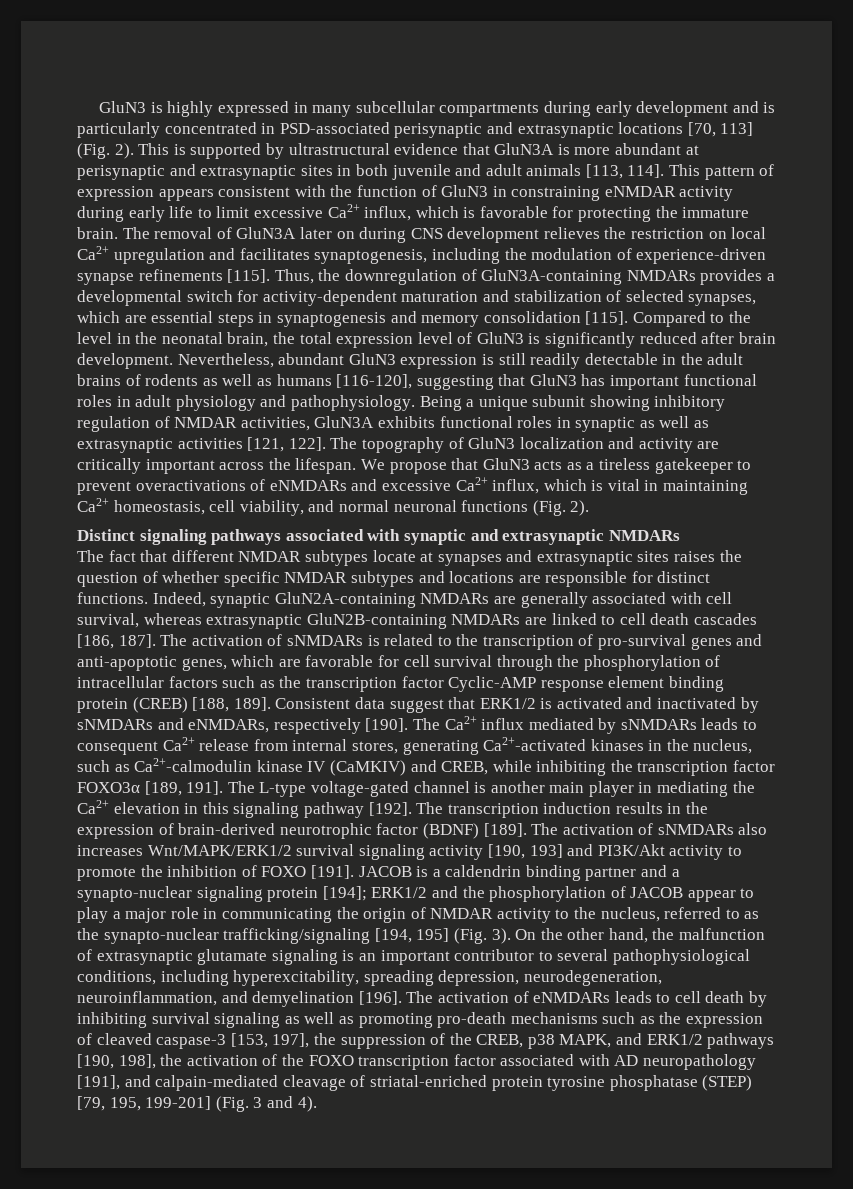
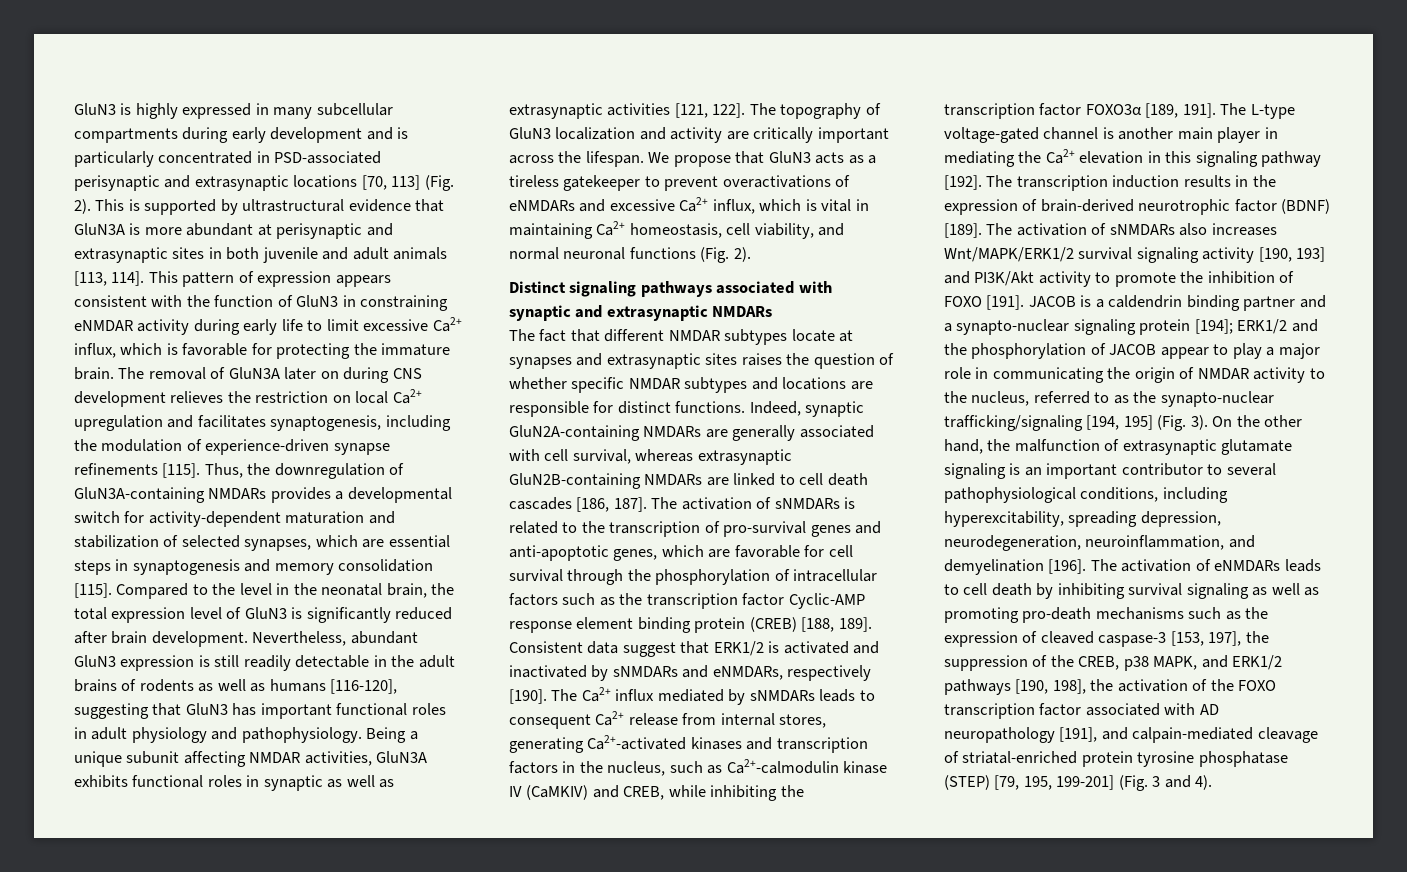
[589,395,726,411] [77,416,170,432] showing inhibitory regulation of -> [183,751,246,767] affecting
(644, 745) none -> [746,737,868,753] [509,761,558,774] and transcription factors

